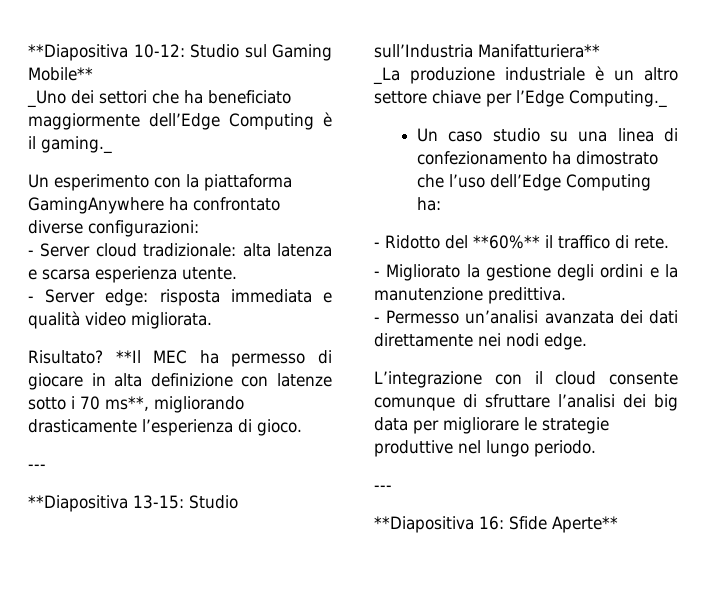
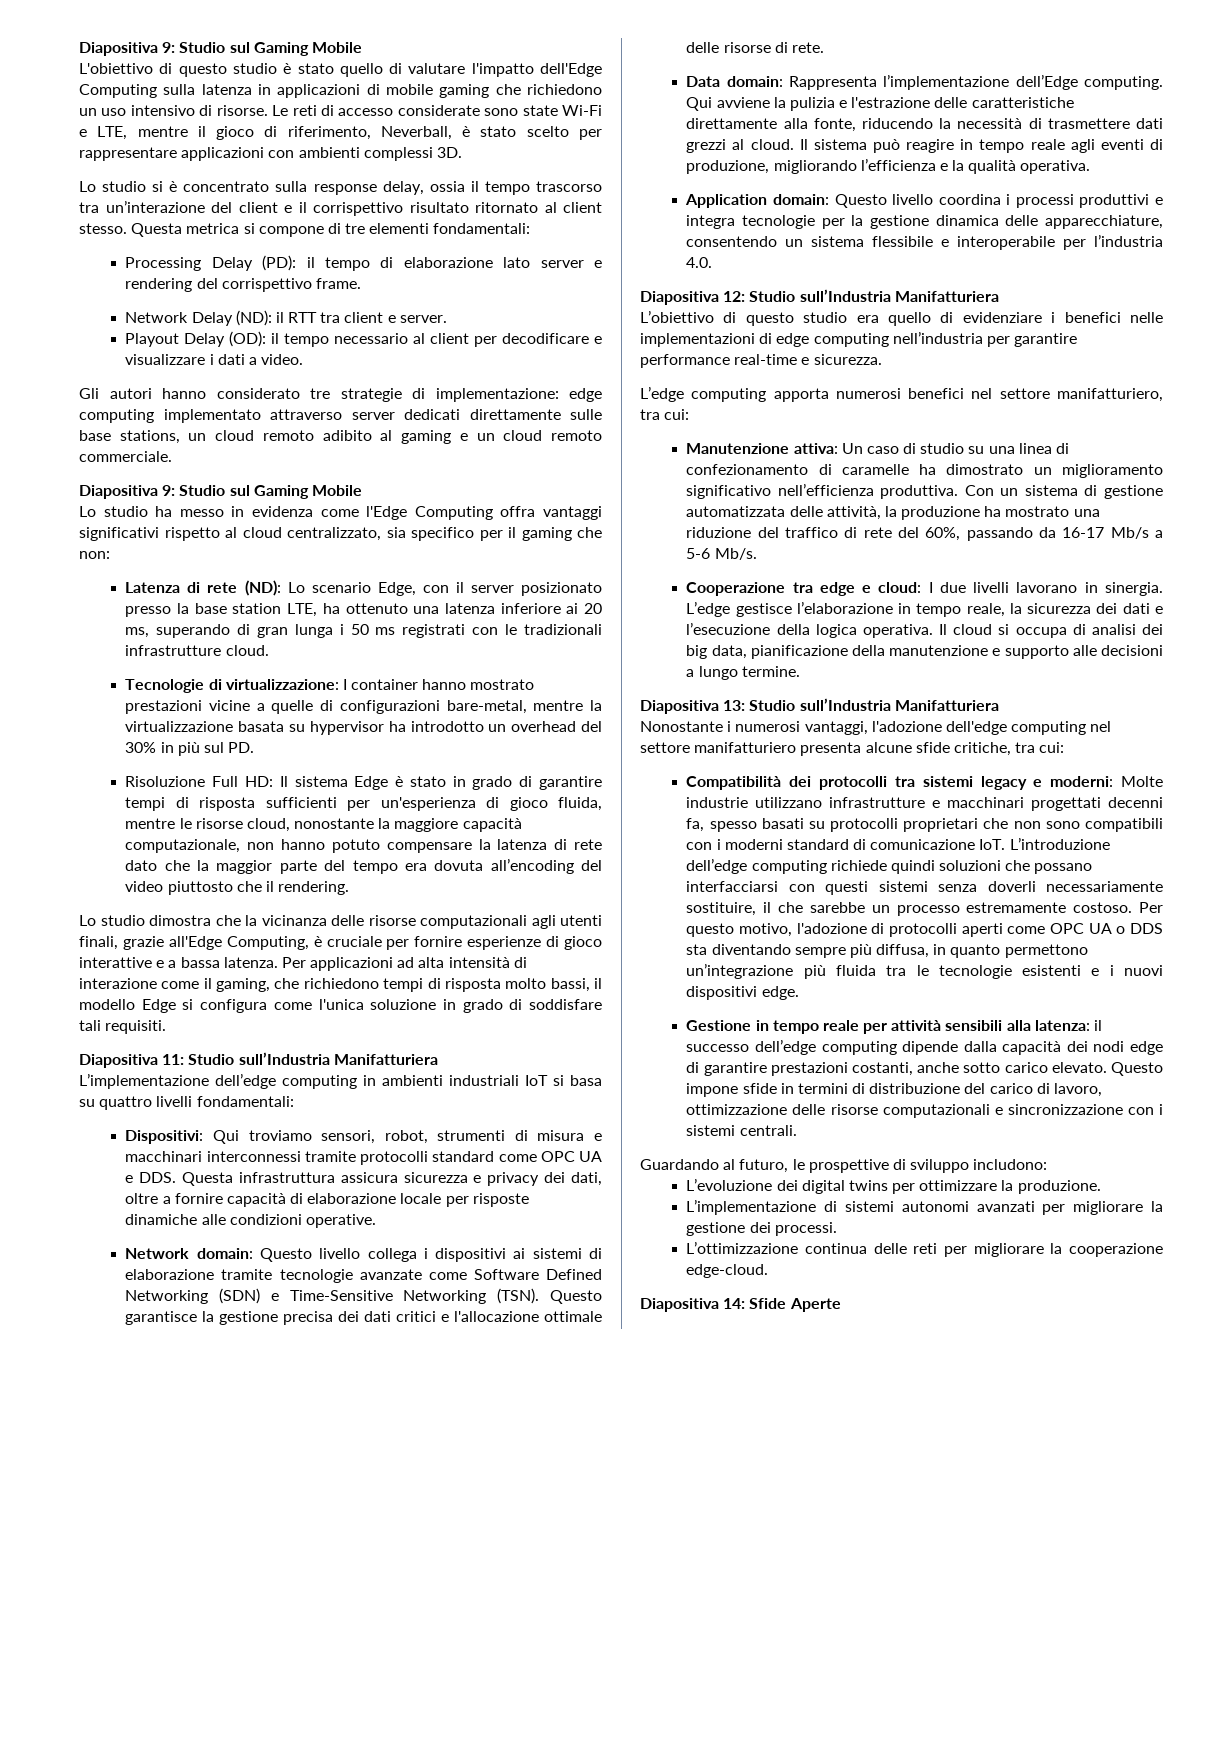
[28,44,332,61] [28,67,93,81] [27,90,291,108] [28,112,332,130] [28,136,112,154] [28,174,292,191] [28,197,280,214] [28,220,199,237] [28,243,332,257] [28,266,237,283] [28,289,332,306] [28,311,212,329] [28,350,332,367] [28,373,332,390] [28,396,244,413] [28,419,302,436] [28,464,46,470] [28,495,238,512] [374,44,600,58] [373,66,678,85] [374,90,667,108] **Diapositiva 10-12: Studio sul Gaming Mobile** // _Uno dei settori che ha beneficiato maggiormente dell’Edge Computing è il gaming._ // Un esperimento con la piattaforma GamingAnywhere ha confrontato diverse configurazioni: // - Server cloud tradizionale: alta latenza e scarsa esperienza utente. // - Server edge: risposta immediata e qualità video migliorata. // Risultato? **Il MEC ha permesso di giocare in alta definizione con latenze sotto i 70 ms**, migliorando drasticamente l’esperienza di gioco. // --- // **Diapositiva 13-15: Studio sull’Industria Manifatturiera** // _La produzione industriale è un altro settore chiave per l’Edge Computing._ // -> [79,42,362,56] [79,63,602,77] [79,84,602,98] [79,105,602,116] [79,126,602,140] [79,147,462,161] [79,181,602,195] [79,200,602,216] [79,223,531,237] [125,255,602,271] [125,278,361,292] [125,310,447,326] [125,331,602,347] [125,354,304,365] [79,388,602,402] [79,409,602,423] [79,430,603,444] [79,451,172,462] [79,485,362,499] [79,506,602,520] [79,527,602,541] [79,551,110,559] [125,580,603,596] [125,603,603,617] [125,624,603,638] [125,645,269,656] [125,679,535,693] [125,700,602,714] [125,721,602,735] [125,742,255,756] [125,776,602,790] [125,797,602,811] [125,818,522,832] [125,839,602,853] [125,858,603,874] [125,881,350,895] [79,915,602,929] [79,936,602,950] [79,957,527,971] [79,978,603,992] [79,999,602,1013] [79,1020,167,1034] [79,1052,438,1068] [79,1073,602,1089] [79,1096,294,1110] [125,1130,602,1144] [125,1151,603,1165] [125,1172,602,1186] [125,1193,529,1207] [125,1214,376,1228] [125,1248,602,1262] [125,1269,602,1283] [125,1288,602,1304] [125,1311,602,1325] [686,42,824,53] [686,74,1163,90] [686,97,1074,111] [686,118,1163,132] [686,139,1163,153] [686,158,1091,174] [685,194,1163,208] [686,215,1163,229] [686,234,1163,250] [686,257,713,268] [640,289,999,305] [640,310,1163,326] [640,331,1078,347] [640,354,882,368] [640,386,1163,402] [640,409,690,420] [686,443,838,454] Diapositiva 9: Studio sul Gaming Mobile // L'obiettivo di questo studio è stato quello di valutare l'impatto dell'Edge Computing sulla latenza in applicazioni di mobile gaming che richiedono un uso intensivo di risorse. Le reti di accesso considerate sono state Wi-Fi e LTE, mentre il gioco di riferimento, Neverball, è stato scelto per rappresentare applicazioni con ambienti complessi 3D. // Lo studio si è concentrato sulla response delay, ossia il tempo trascorso tra un’interazione del client e il corrispettivo risultato ritornato al client stesso. Questa metrica si compone di tre elementi fondamentali: // Processing Delay (PD): il tempo di elaborazione lato server e rendering del corrispettivo frame. // Network Delay (ND): il RTT tra client e server. // Playout Delay (OD): il tempo necessario al client per decodificare e visualizzare i dati a video. // Gli autori hanno considerato tre strategie di implementazione: edge computing implementato attraverso server dedicati direttamente sulle base stations, un cloud remoto adibito al gaming e un cloud remoto commerciale. // Diapositiva 9: Studio sul Gaming Mobile // Lo studio ha messo in evidenza come l'Edge Computing offra vantaggi significativi rispetto al cloud centralizzato, sia specifico per il gaming che non: // Latenza di rete (ND): Lo scenario Edge, con il server posizionato presso la base station LTE, ha ottenuto una latenza inferiore ai 20 ms, superando di gran lunga i 50 ms registrati con le tradizionali infrastrutture cloud. // Tecnologie di virtualizzazione: I container hanno mostrato prestazioni vicine a quelle di configurazioni bare-metal, mentre la virtualizzazione basata su hypervisor ha introdotto un overhead del 30% in più sul PD. // Risoluzione Full HD: Il sistema Edge è stato in grado di garantire tempi di risposta sufficienti per un'esperienza di gioco fluida, mentre le risorse cloud, nonostante la maggiore capacità computazionale, non hanno potuto compensare la latenza di rete dato che la maggior parte del tempo era dovuta all’encoding del video piuttosto che il rendering. // Lo studio dimostra che la vicinanza delle risorse computazionali agli utenti finali, grazie all'Edge Computing, è cruciale per fornire esperienze di gioco interattive e a bassa latenza. Per applicazioni ad alta intensità di interazione come il gaming, che richiedono tempi di risposta molto bassi, il modello Edge si configura come l'unica soluzione in grado di soddisfare tali requisiti. // Diapositiva 11: Studio sull’Industria Manifatturiera // L’implementazione dell’edge computing in ambienti industriali IoT si basa su quattro livelli fondamentali: // Dispositivi: Qui troviamo sensori, robot, strumenti di misura e macchinari interconnessi tramite protocolli standard come OPC UA e DDS. Questa infrastruttura assicura sicurezza e privacy dei dati, oltre a fornire capacità di elaborazione locale per risposte dinamiche alle condizioni operative. // Network domain: Questo livello collega i dispositivi ai sistemi di elaborazione tramite tecnologie avanzate come Software Defined Networking (SDN) e Time-Sensitive Networking (TSN). Questo garantisce la gestione precisa dei dati critici e l'allocazione ottimale delle risorse di rete. // Data domain: Rappresenta l’implementazione dell’Edge computing. Qui avviene la pulizia e l'estrazione delle caratteristiche direttamente alla fonte, riducendo la necessità di trasmettere dati grezzi al cloud. Il sistema può reagire in tempo reale agli eventi di produzione, migliorando l’efficienza e la qualità operativa. // Application domain: Questo livello coordina i processi produttivi e integra tecnologie per la gestione dinamica delle apparecchiature, consentendo un sistema flessibile e interoperabile per l’industria 4.0. // Diapositiva 12: Studio sull’Industria Manifatturiera // L’obiettivo di questo studio era quello di evidenziare i benefici nelle implementazioni di edge computing nell’industria per garantire performance real-time e sicurezza. // L’edge computing apporta numerosi benefici nel settore manifatturiero, tra cui: // Manutenzione attiva:
(483, 136) none -> [903,443,917,454] di
[551,151,658,165] [416,174,651,191] [416,197,441,211] [374,235,669,249] [374,264,678,281] [374,287,566,304] [374,310,678,324] [374,333,587,350] [374,371,678,388] [374,394,678,411] [374,417,609,434] [374,440,596,457] [374,485,392,491] [374,516,618,533] ha dimostrato che l’uso dell’Edge Computing ha: // - Ridotto del **60%** il traffico di rete. // - Migliorato la gestione degli ordini e la manutenzione predittiva. // - Permesso un’analisi avanzata dei dati direttamente nei nodi edge. // L’integrazione con il cloud consente comunque di sfruttare l’analisi dei big data per migliorare le strategie produttive nel lungo periodo. // --- // **Diapositiva 16: Sfide Aperte** -> [818,464,1163,478] [686,483,1163,499] [686,506,1100,520] [686,527,1163,541] [686,548,757,560] [686,582,1163,596] [686,601,1163,617] [686,622,1163,638] [686,645,1163,659] [686,666,800,680] [640,698,999,714] [640,721,1112,735] [640,742,1065,756] [686,776,1163,790] [686,797,1163,811] [686,818,1163,832] [686,837,1110,850] [686,858,1093,874] [686,881,1163,895] [686,902,1163,916] [686,923,1163,937] [686,944,1088,958] [686,963,1163,979] [686,986,799,1000] [686,1020,1103,1034] [686,1039,1163,1055] [686,1062,1163,1076] [686,1083,1103,1097] [686,1104,1163,1118] [686,1125,797,1136] [640,1159,1048,1173] [686,1178,1101,1194] [686,1199,1163,1215] [686,1222,837,1236] [686,1241,1163,1257] [686,1264,769,1278] [640,1298,841,1312] di caramelle ha dimostrato un miglioramento significativo nell’efficienza produttiva. Con un sistema di gestione automatizzata delle attività, la produzione ha mostrato una riduzione del traffico di rete del 60%, passando da 16-17 Mb/s a 5-6 Mb/s. // Cooperazione tra edge e cloud: I due livelli lavorano in sinergia. L’edge gestisce l’elaborazione in tempo reale, la sicurezza dei dati e l’esecuzione della logica operativa. Il cloud si occupa di analisi dei big data, pianificazione della manutenzione e supporto alle decisioni a lungo termine. // Diapositiva 13: Studio sull’Industria Manifatturiera // Nonostante i numerosi vantaggi, l'adozione dell'edge computing nel settore manifatturiero presenta alcune sfide critiche, tra cui: // Compatibilità dei protocolli tra sistemi legacy e moderni: Molte industrie utilizzano infrastrutture e macchinari progettati decenni fa, spesso basati su protocolli proprietari che non sono compatibili con i moderni standard di comunicazione IoT. L’introduzione dell’edge computing richiede quindi soluzioni che possano interfacciarsi con questi sistemi senza doverli necessariamente sostituire, il che sarebbe un processo estremamente costoso. Per questo motivo, l'adozione di protocolli aperti come OPC UA o DDS sta diventando sempre più diffusa, in quanto permettono un’integrazione più fluida tra le tecnologie esistenti e i nuovi dispositivi edge. // Gestione in tempo reale per attività sensibili alla latenza: il successo dell’edge computing dipende dalla capacità dei nodi edge di garantire prestazioni costanti, anche sotto carico elevato. Questo impone sfide in termini di distribuzione del carico di lavoro, ottimizzazione delle risorse computazionali e sincronizzazione con i sistemi centrali. // Guardando al futuro, le prospettive di sviluppo includono: // L’evoluzione dei digital twins per ottimizzare la produzione. // L’implementazione di sistemi autonomi avanzati per migliorare la gestione dei processi. // L’ottimizzazione continua delle reti per migliorare la cooperazione edge-cloud. // Diapositiva 14: Sfide Aperte

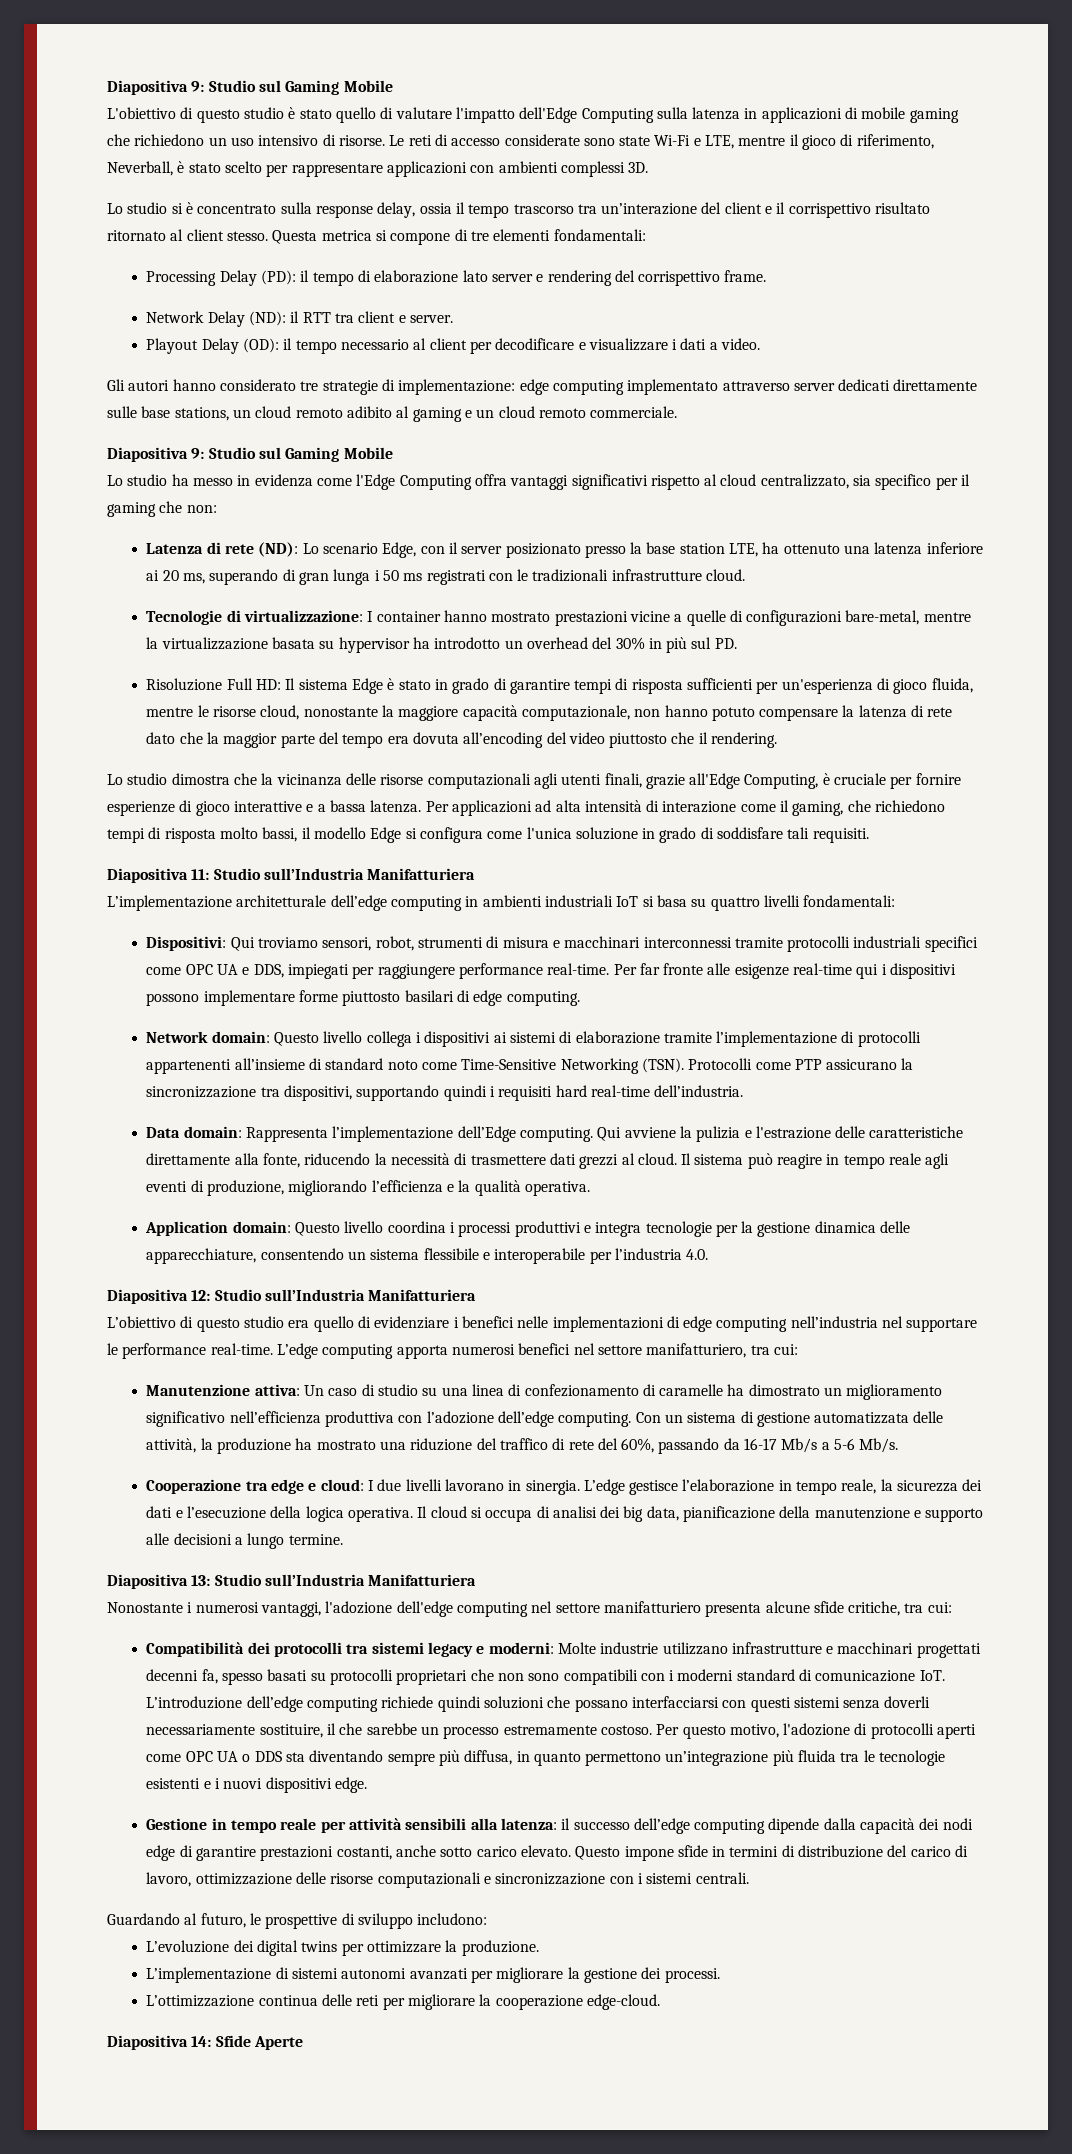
(209, 1081) none -> [236,895,327,907] architetturale
[432,1151,495,1162] standard -> [853,936,978,952] industriali specifici
[139,1172,602,1186] [125,1193,529,1207] [125,1214,376,1228] DDS. Questa infrastruttura assicura sicurezza e privacy dei dati, oltre a fornire capacità di elaborazione locale per risposte dinamiche alle condizioni operative. -> [253,963,957,979] [146,990,580,1006] DDS, impiegati per raggiungere performance real-time. Per far fronte alle esigenze real-time qui i dispositivi possono implementare forme piuttosto basilari di edge computing.
[279,1269,602,1283] [125,1288,602,1304] [125,1311,602,1325] [686,42,824,53] tecnologie avanzate come Software Defined Networking (SDN) e Time-Sensitive Networking (TSN). Questo garantisce la gestione precisa dei dati critici e l'allocazione ottimale delle risorse di rete. -> [716,1031,921,1047] [146,1058,914,1074] [146,1085,744,1101] l’implementazione di protocolli appartenenti all’insieme di standard noto come Time-Sensitive Networking (TSN). Protocolli come PTP assicurano la sincronizzazione tra dispositivi, supportando quindi i requisiti hard real-time dell’industria.
[986,333,1078,347] [640,354,882,368] per garantire performance real-time e sicurezza. // -> [882,1316,978,1332] [107,1343,273,1359] nel supportare le performance real-time.
[880,485,959,499] produttiva. -> [324,1411,632,1427] produttiva con l’adozione dell’edge computing.

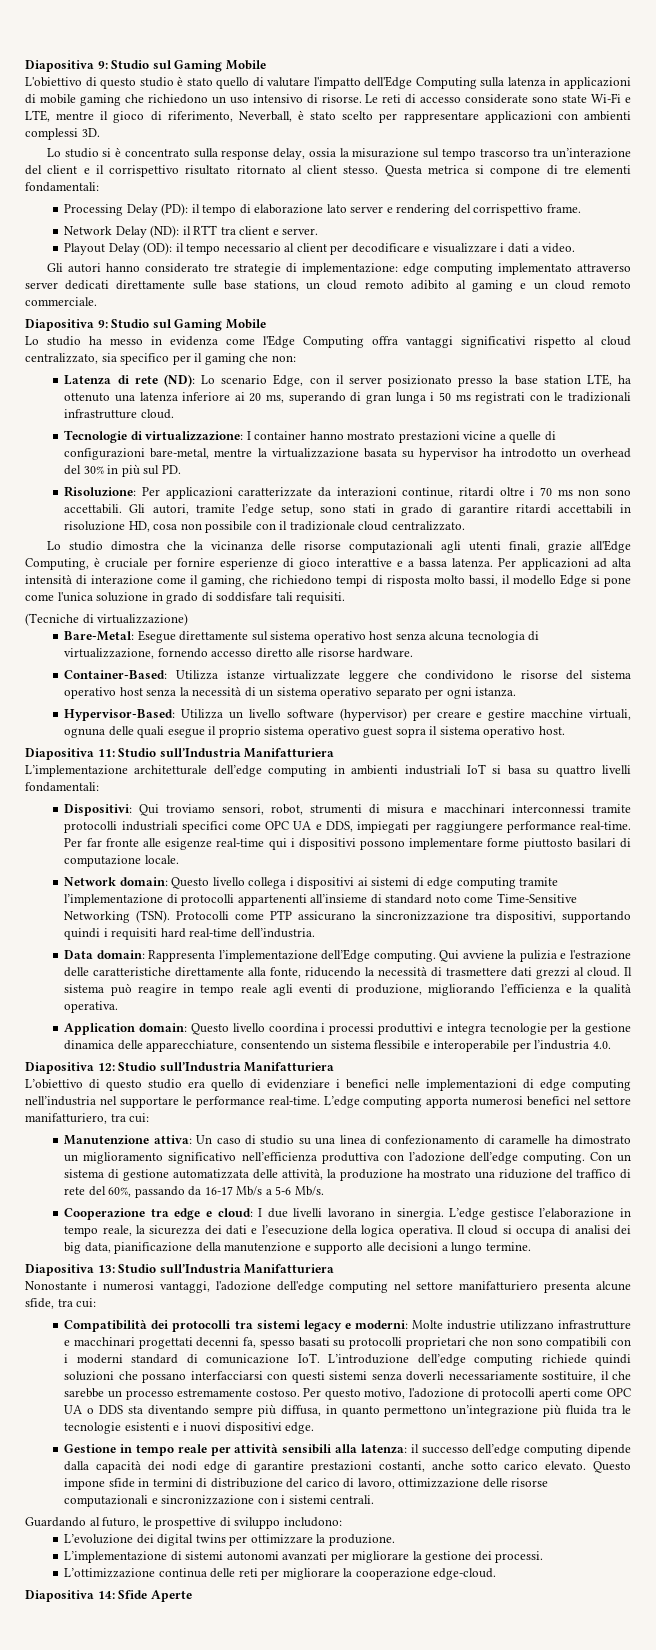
[455,202,465,214] il -> [339,148,440,158] la misurazione sul
[146,678,973,694] [146,705,953,721] [146,732,778,748] Risoluzione Full HD: Il sistema Edge è stato in grado di garantire tempi di risposta sufficienti per un'esperienza di gioco fluida, mentre le risorse cloud, nonostante la maggiore capacità computazionale, non hanno potuto compensare la latenza di rete dato che la maggior parte del tempo era dovuta all’encoding del video piuttosto che il rendering. -> [64,486,631,499] [64,504,631,516] [64,521,465,533] Risoluzione: Per applicazioni caratterizzate da interazioni continue, ritardi oltre i 70 ms non sono accettabili. Gli autori, tramite l’edge setup, sono stati in grado di garantire ritardi accettabili in risoluzione HD, cosa non possibile con il tradizionale cloud centralizzato.
[419,827,483,843] configura -> [603,577,631,587] pone
(869, 835) none -> [25,613,189,626] [64,630,540,643] [64,648,414,659] [64,670,631,682] [64,686,517,699] [64,708,631,721] [64,726,565,738] // (Tecniche di virtualizzazione) // Bare-Metal: Esegue direttamente sul sistema operativo host senza alcuna tecnologia di virtualizzazione, fornendo accesso diretto alle risorse hardware. // Container-Based: Utilizza istanze virtualizzate leggere che condividono le risorse del sistema operativo host senza la necessità di un sistema operativo separato per ogni istanza. // Hypervisor-Based: Utilizza un livello software (hypervisor) per creare e gestire macchine virtuali, ognuna delle quali esegue il proprio sistema operativo guest sopra il sistema operativo host.
[473,990,580,1006] edge computing. -> [64,855,179,867] computazione locale.
[575,1031,660,1044] elaborazione -> [427,877,516,889] edge computing
[813,1601,901,1616] sfide critiche, -> [25,1298,54,1309] sfide,

